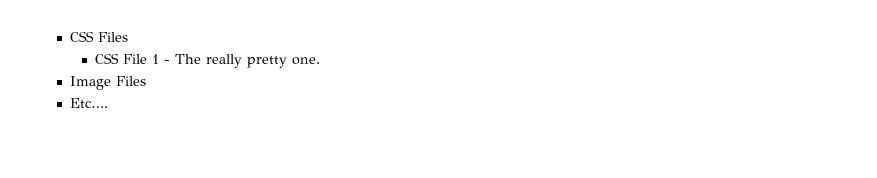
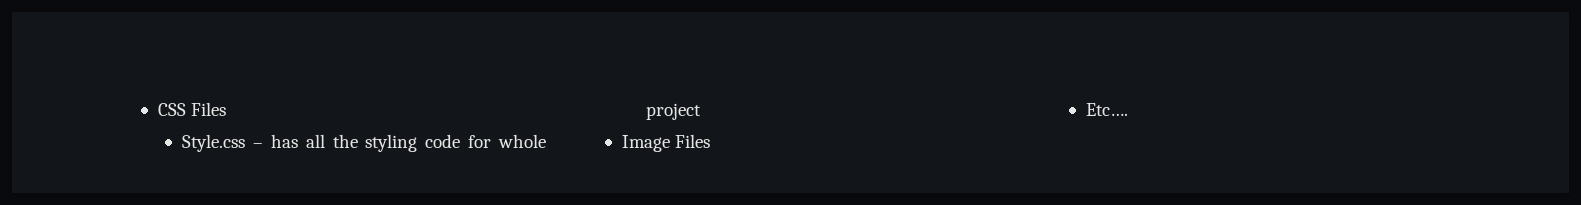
[94,53,320,68] CSS File 1 - The really pretty one. -> [182,134,546,152] [646,103,702,120] Style.css – has all the styling code for whole project

